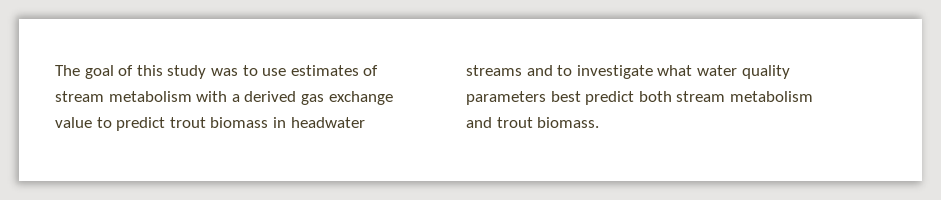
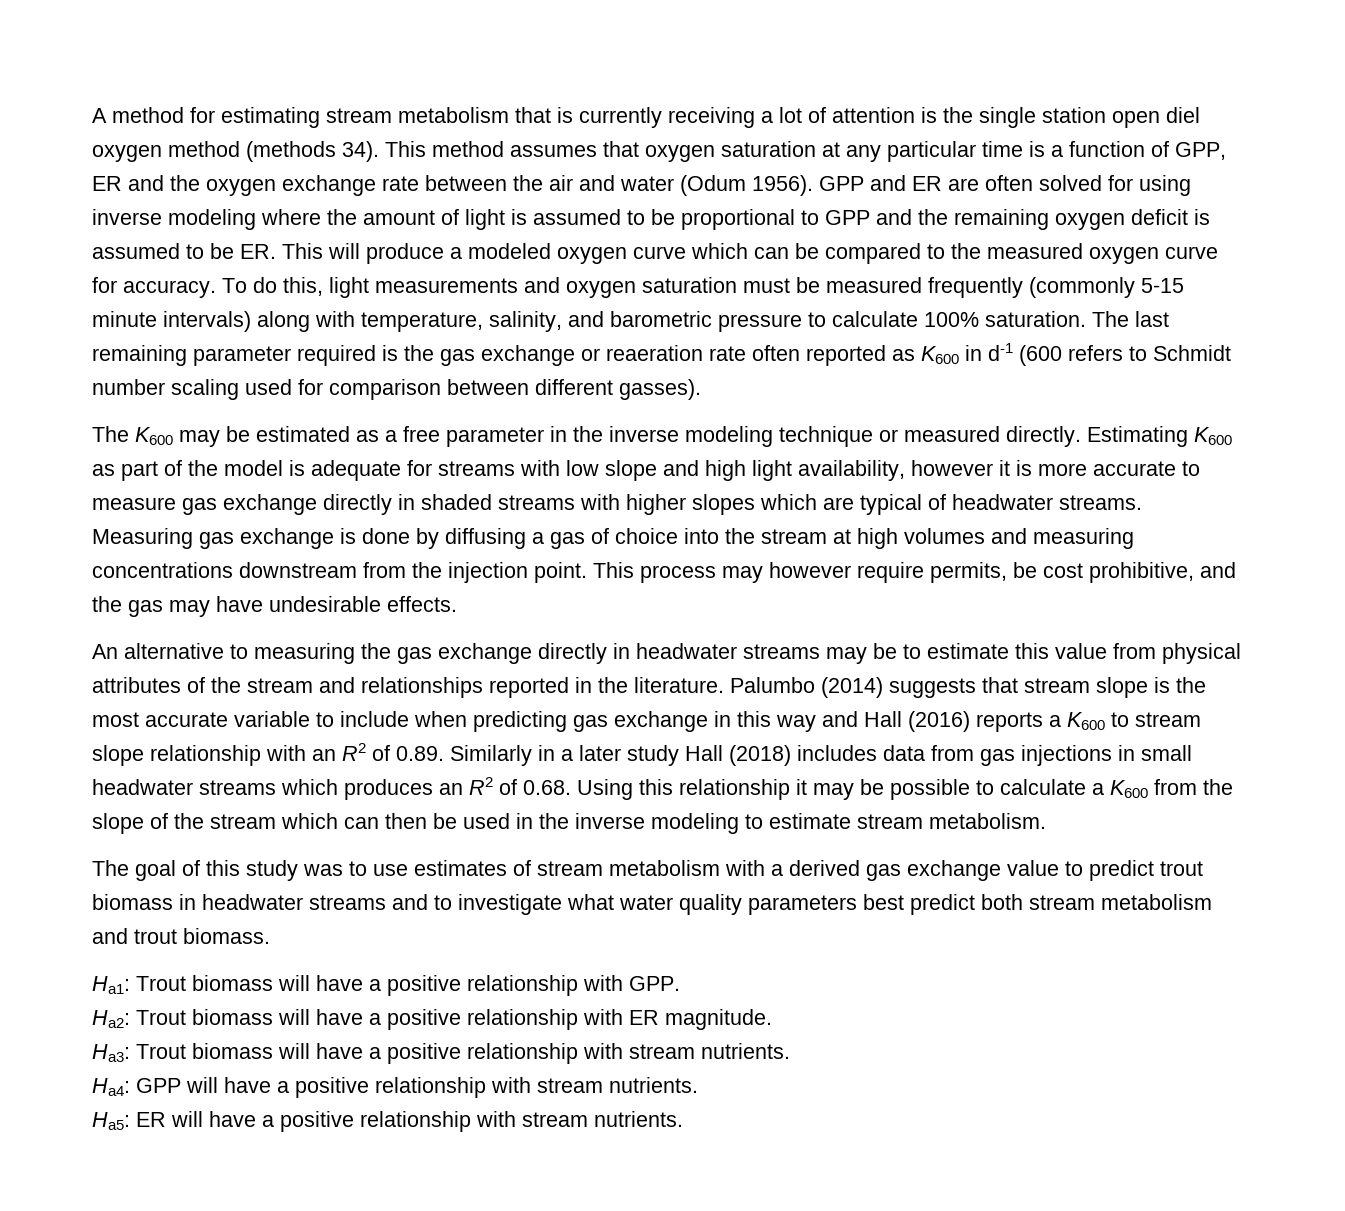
(55, 70) none -> [92,107,1200,128] [92,141,1226,162] [92,175,1191,196] [92,209,1210,230] [92,243,1218,264] [92,277,1184,298] [92,311,1169,332] [92,343,1231,366] [92,379,701,400] [92,426,1232,447] [92,460,1200,481] [92,494,1142,515] [92,528,1134,549] [92,562,1236,583] [92,596,457,617] [92,643,1241,664] [92,677,1206,698] [92,711,1201,732] [92,743,1192,766] [92,777,1233,800] [92,813,1046,834] A method for estimating stream metabolism that is currently receiving a lot of attention is the single station open diel oxygen method (methods 34). This method assumes that oxygen saturation at any particular time is a function of GPP, ER and the oxygen exchange rate between the air and water (Odum 1956). GPP and ER are often solved for using inverse modeling where the amount of light is assumed to be proportional to GPP and the remaining oxygen deficit is assumed to be ER. This will produce a modeled oxygen curve which can be compared to the measured oxygen curve for accuracy. To do this, light measurements and oxygen saturation must be measured frequently (commonly 5-15 minute intervals) along with temperature, salinity, and barometric pressure to calculate 100% saturation. The last remaining parameter required is the gas exchange or reaeration rate often reported as K600 in d-1 (600 refers to Schmidt number scaling used for comparison between different gasses). // The K600 may be estimated as a free parameter in the inverse modeling technique or measured directly. Estimating K600 as part of the model is adequate for streams with low slope and high light availability, however it is more accurate to measure gas exchange directly in shaded streams with higher slopes which are typical of headwater streams. Measuring gas exchange is done by diffusing a gas of choice into the stream at high volumes and measuring concentrations downstream from the injection point. This process may however require permits, be cost prohibitive, and the gas may have undesirable effects. // An alternative to measuring the gas exchange directly in headwater streams may be to estimate this value from physical attributes of the stream and relationships reported in the literature. Palumbo (2014) suggests that stream slope is the most accurate variable to include when predicting gas exchange in this way and Hall (2016) reports a K600 to stream slope relationship with an R2 of 0.89. Similarly in a later study Hall (2018) includes data from gas injections in small headwater streams which produces an R2 of 0.68. Using this relationship it may be possible to calculate a K600 from the slope of the stream which can then be used in the inverse modeling to estimate stream metabolism. //
(600, 122) none -> [92,975,680,996] [92,1009,772,1030] [92,1043,790,1064] [92,1077,698,1098] [92,1111,683,1132] // Ha1: Trout biomass will have a positive relationship with GPP. // Ha2: Trout biomass will have a positive relationship with ER magnitude. // Ha3: Trout biomass will have a positive relationship with stream nutrients. // Ha4: GPP will have a positive relationship with stream nutrients. // Ha5: ER will have a positive relationship with stream nutrients.

